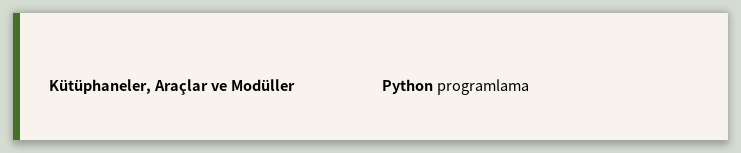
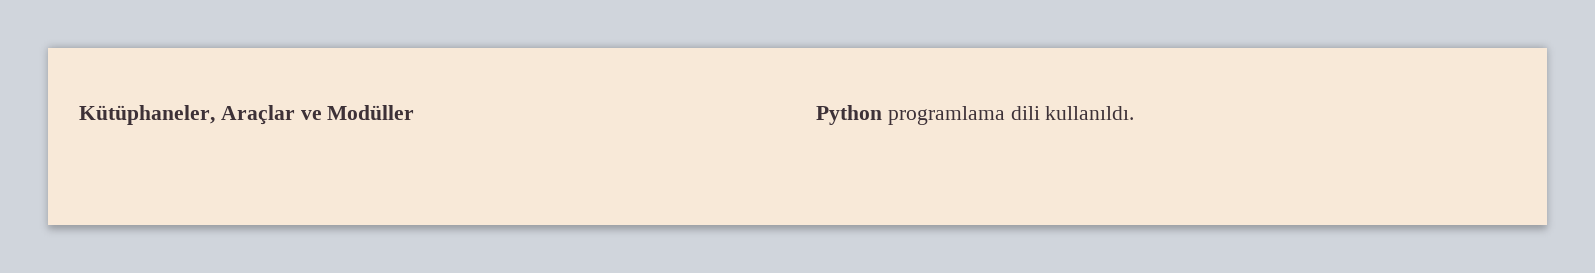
(529, 87) none -> [1010,106,1135,120] dili kullanıldı.

